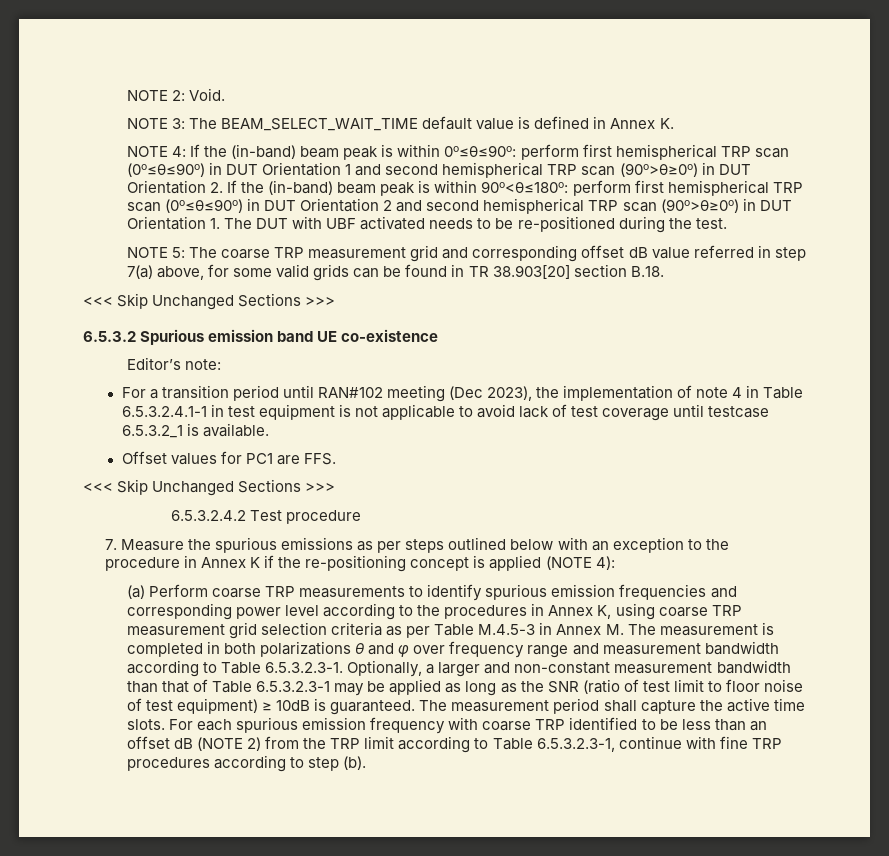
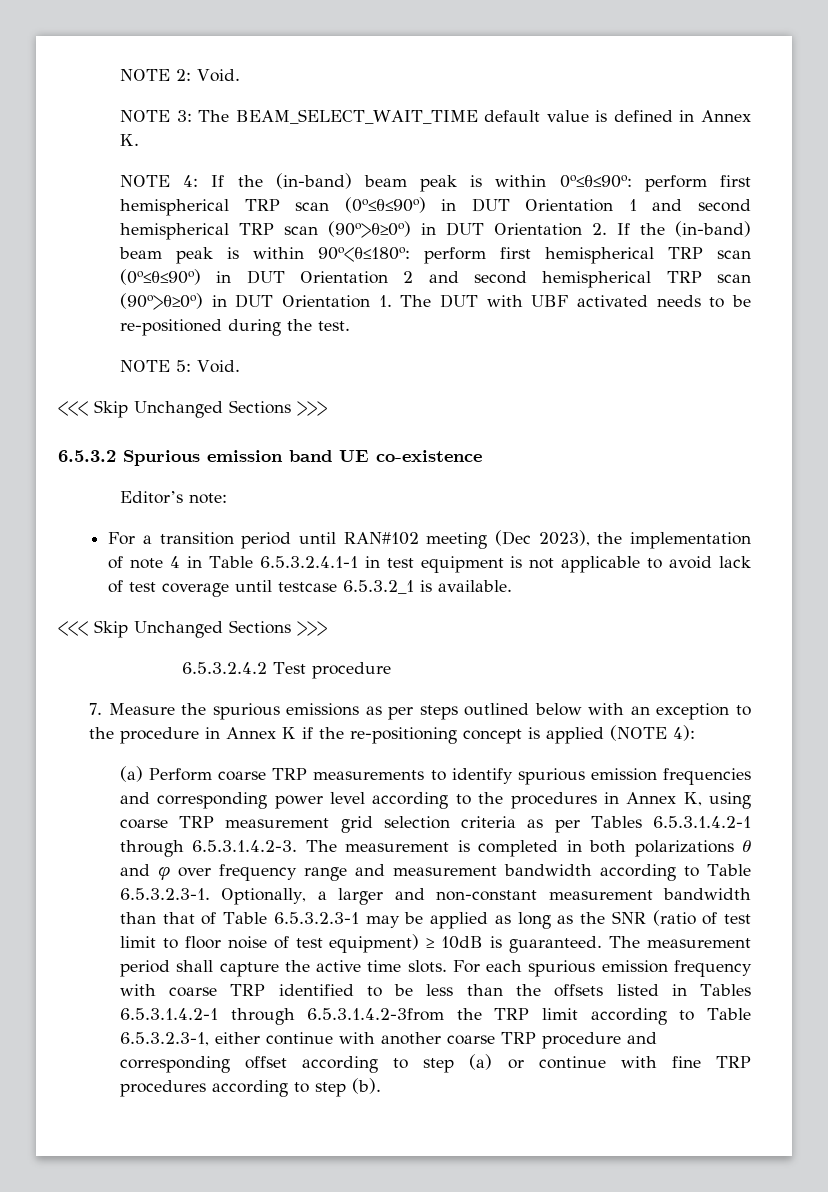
[189,245,806,262] [127,264,664,281] The coarse TRP measurement grid and corresponding offset dB value referred in step 7(a) above, for some valid grids can be found in TR 38.903[20] section B.18. -> [196,360,240,373] Void.
[121,451,336,465] // Offset values for PC1 are FFS. -> (513, 586) none
[434,622,624,636] Table M.4.5-3 in Annex M. -> [590,816,752,828] [119,840,298,857] Tables 6.5.3.1.4.2-1 through 6.5.3.1.4.2-3.
[749,721,767,731] [127,736,300,751] an offset dB (NOTE 2) from -> [515,984,752,997] [119,1008,445,1025] the offsets listed in Tables 6.5.3.1.4.2-1 through 6.5.3.1.4.2-3from
(615, 745) none -> [214,1032,657,1049] [119,1054,524,1073] either continue with another coarse TRP procedure and corresponding offset according to step (a) or

